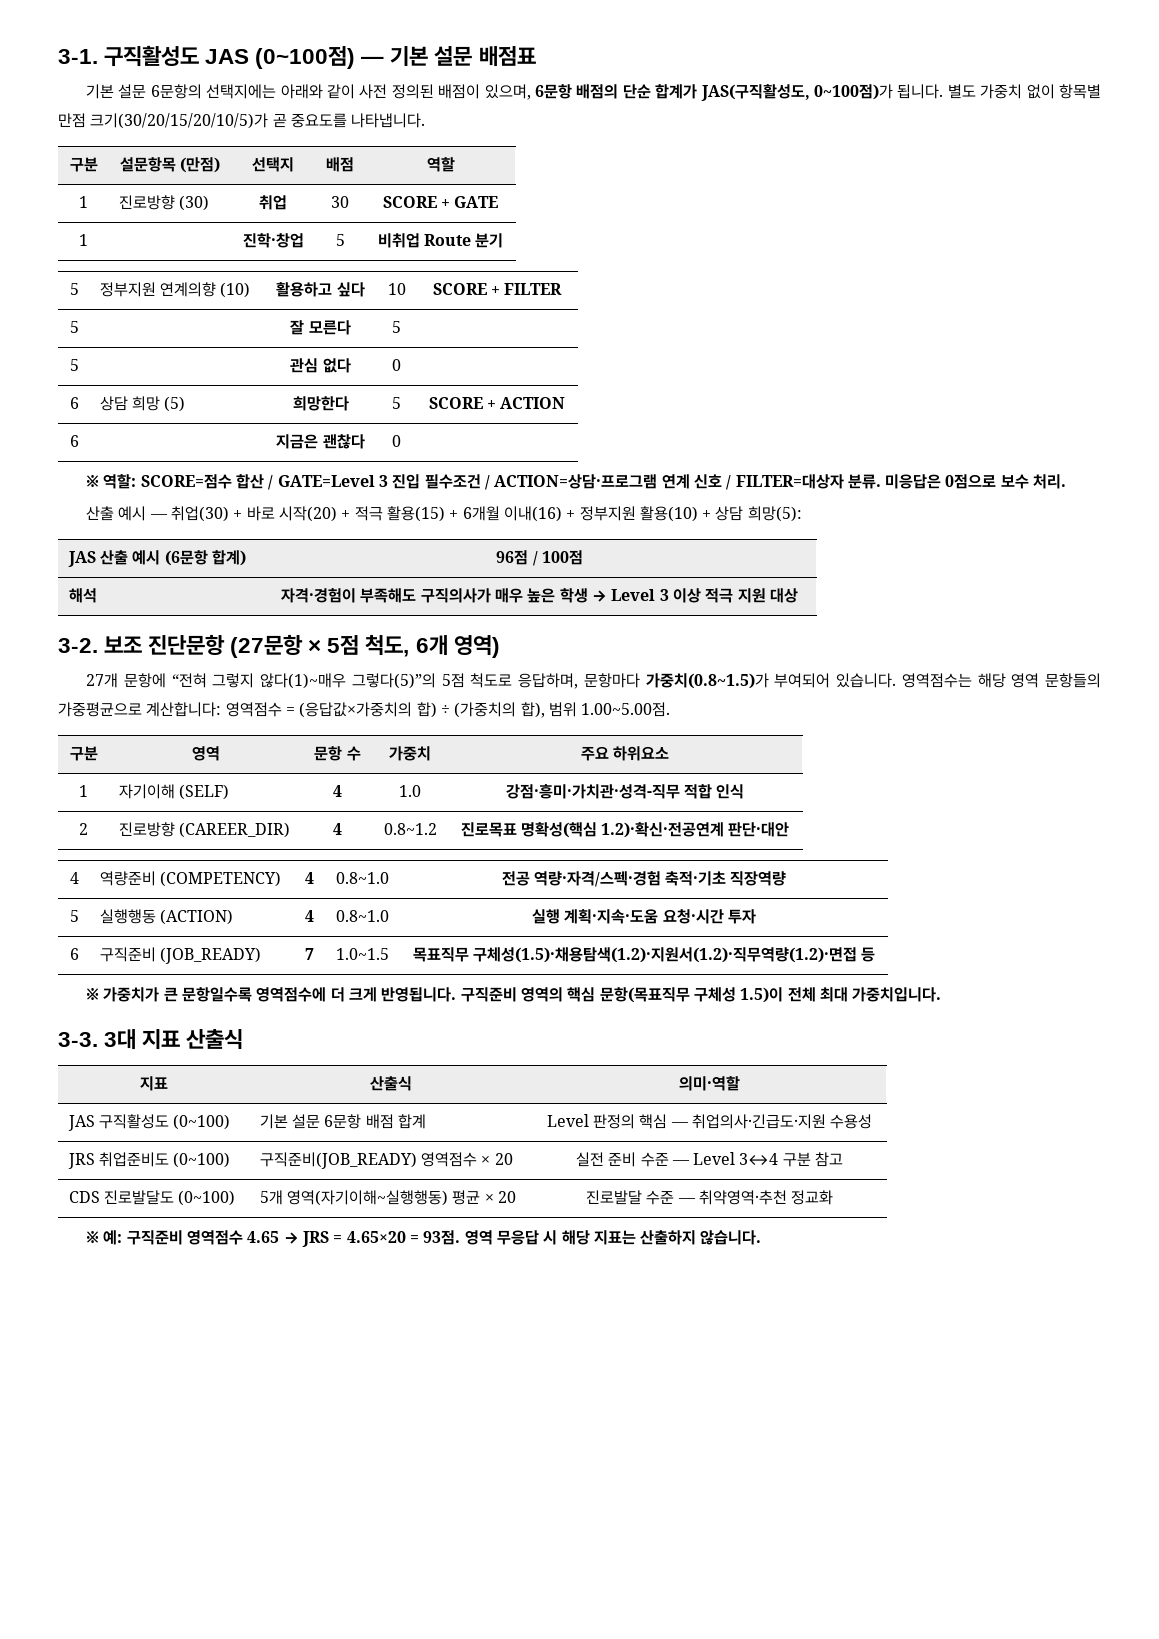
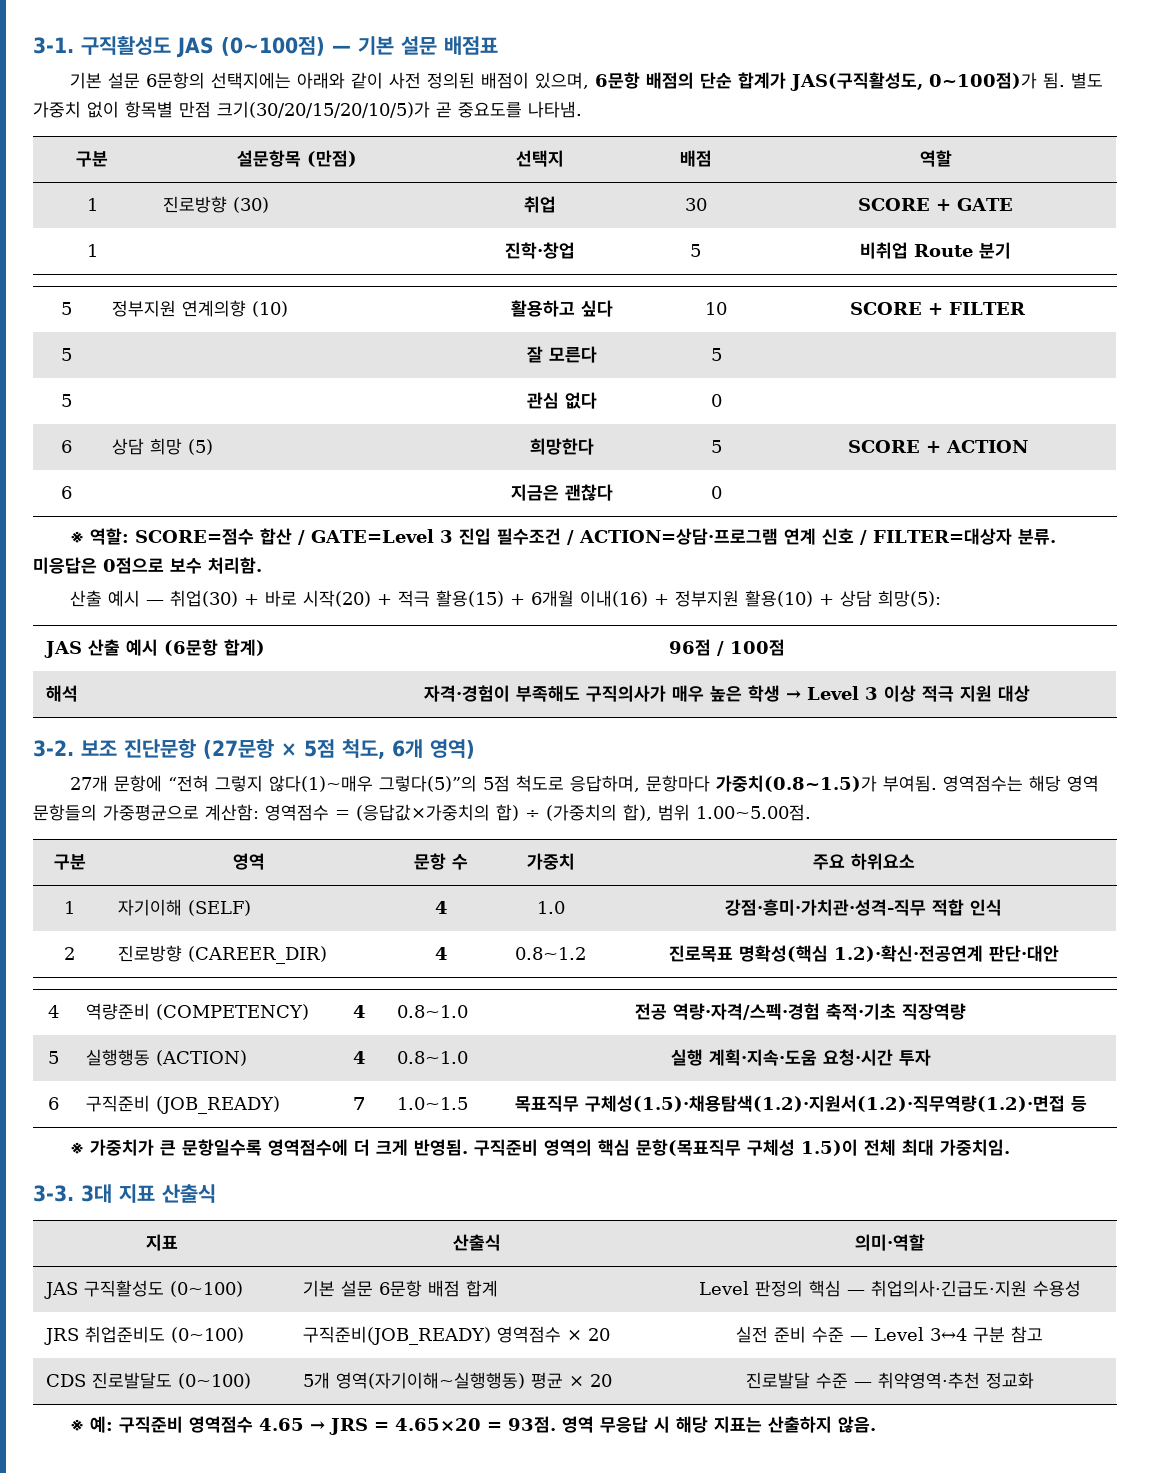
[897,84,944,99] 됩니다. -> [1043,72,1066,89] 됨.
[351,113,426,128] 나타냅니다. -> [528,101,582,118] 나타냄.
[1033,474,1067,489] 처리. -> [208,557,262,574] 처리함.
[774,673,897,688] 부여되어 있습니다. -> [883,775,938,792] 부여됨.
[146,702,222,717] 계산합니다: -> [205,804,259,821] 계산함:
[381,987,457,1002] 반영됩니다. -> [414,1139,469,1156] 반영됨.
[852,987,942,1002] 가중치입니다. -> [940,1139,1011,1156] 가중치임.
[700,1230,762,1245] 않습니다. -> [838,1416,877,1433] 않음.

